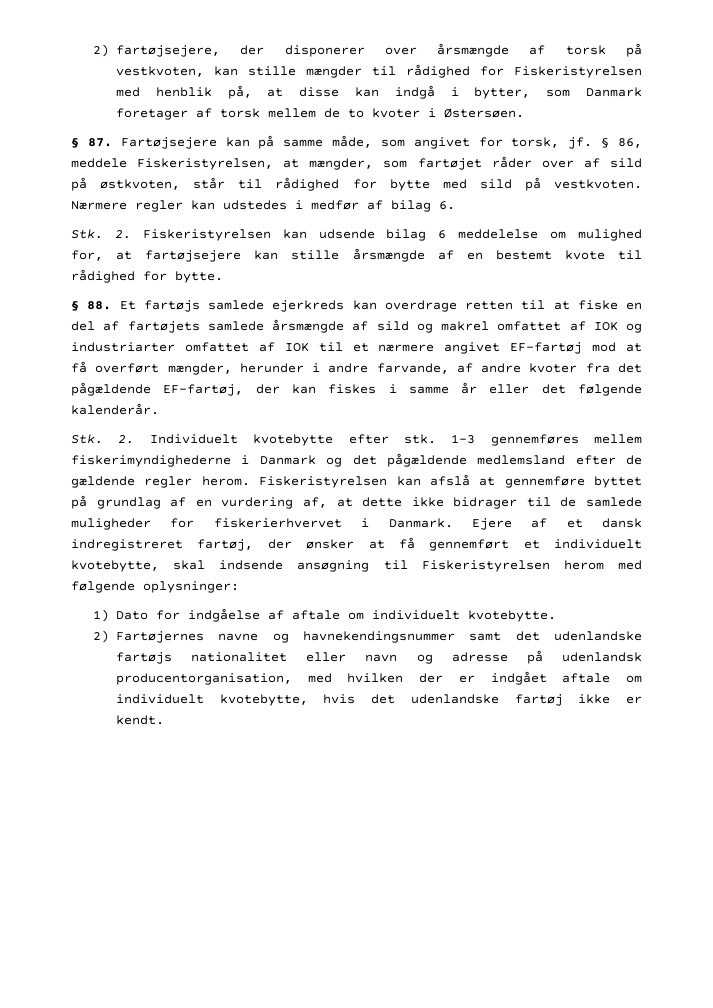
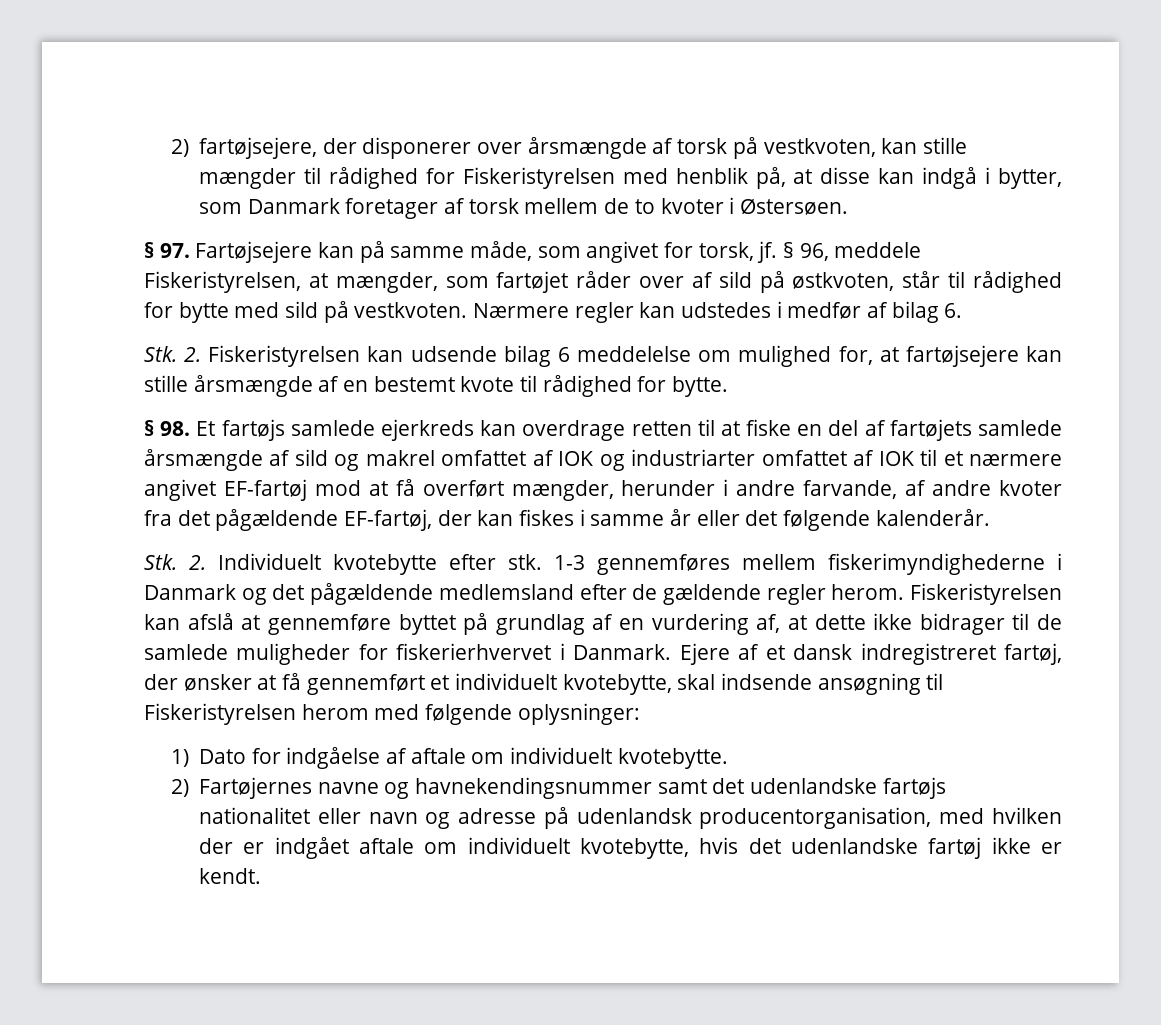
[87,138,112,147] 87. -> [159,243,190,258] 97.
[618,138,642,148] 86, -> [799,243,829,261] 96,
[87,301,112,310] 88. -> [160,421,191,436] 98.

